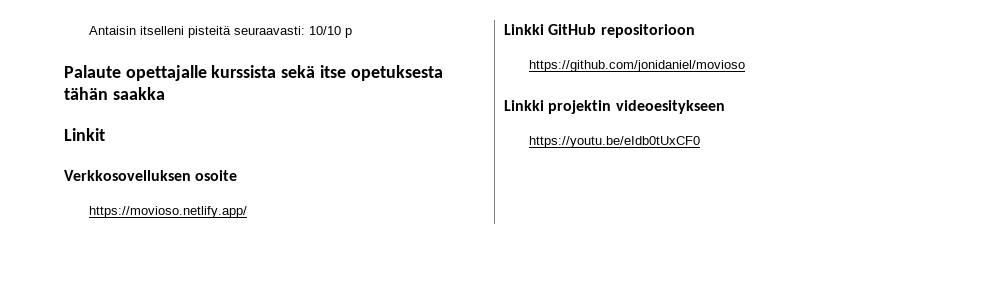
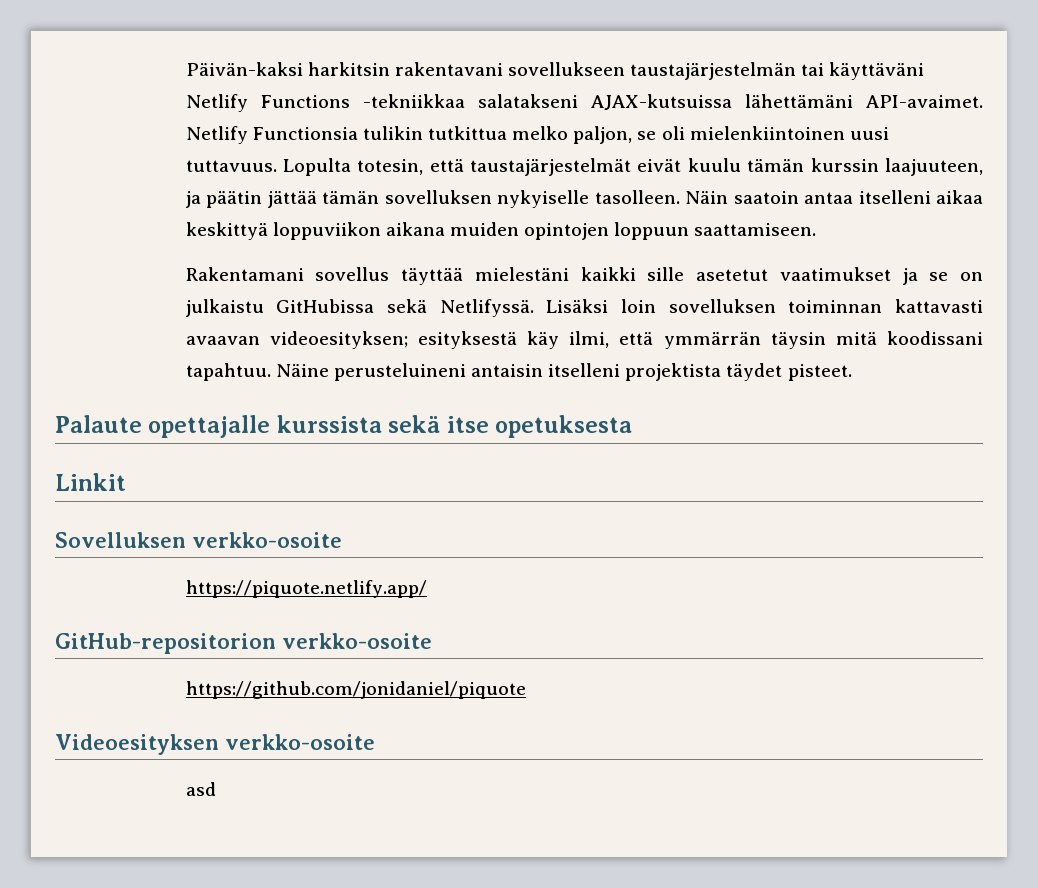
[89,26,353,38] Antaisin itselleni pisteitä seuraavasti: 10/10 p -> [185,62,925,80] [185,94,983,112] [185,126,889,144] [185,158,984,176] [185,190,983,208] [185,222,817,240] [185,267,984,285] [185,299,983,317] [185,331,984,349] [185,363,852,381] Päivän-kaksi harkitsin rakentavani sovellukseen taustajärjestelmän tai käyttäväni Netlify Functions -tekniikkaa salatakseni AJAX-kutsuissa lähettämäni API-avaimet. Netlify Functionsia tulikin tutkittua melko paljon, se oli mielenkiintoinen uusi tuttavuus. Lopulta totesin, että taustajärjestelmät eivät kuulu tämän kurssin laajuuteen, ja päätin jättää tämän sovelluksen nykyiselle tasolleen. Näin saatoin antaa itselleni aikaa keskittyä loppuviikon aikana muiden opintojen loppuun saattamiseen. // Rakentamani sovellus täyttää mielestäni kaikki sille asetetut vaatimukset ja se on julkaistu GitHubissa sekä Netlifyssä. Lisäksi loin sovelluksen toiminnan kattavasti avaavan videoesityksen; esityksestä käy ilmi, että ymmärrän täysin mitä koodissani tapahtuu. Näine perusteluineni antaisin itselleni projektista täydet pisteet.
[64,87,165,100] tähän saakka -> (633, 426) none
[64,170,238,181] [89,206,248,218] [504,24,695,38] [529,60,746,72] [504,100,725,114] [529,136,701,148] Verkkosovelluksen osoite // https://movioso.netlify.app/ // Linkki GitHub repositorioon // https://github.com/jonidaniel/movioso // Linkki projektin videoesitykseen // https://youtu.be/eIdb0tUxCF0 -> [55,532,342,548] [185,580,427,598] [55,633,432,654] [185,681,526,699] [55,734,375,755] [185,782,216,796] Sovelluksen verkko-osoite // https://piquote.netlify.app/ // GitHub-repositorion verkko-osoite // https://github.com/jonidaniel/piquote // Videoesityksen verkko-osoite // asd

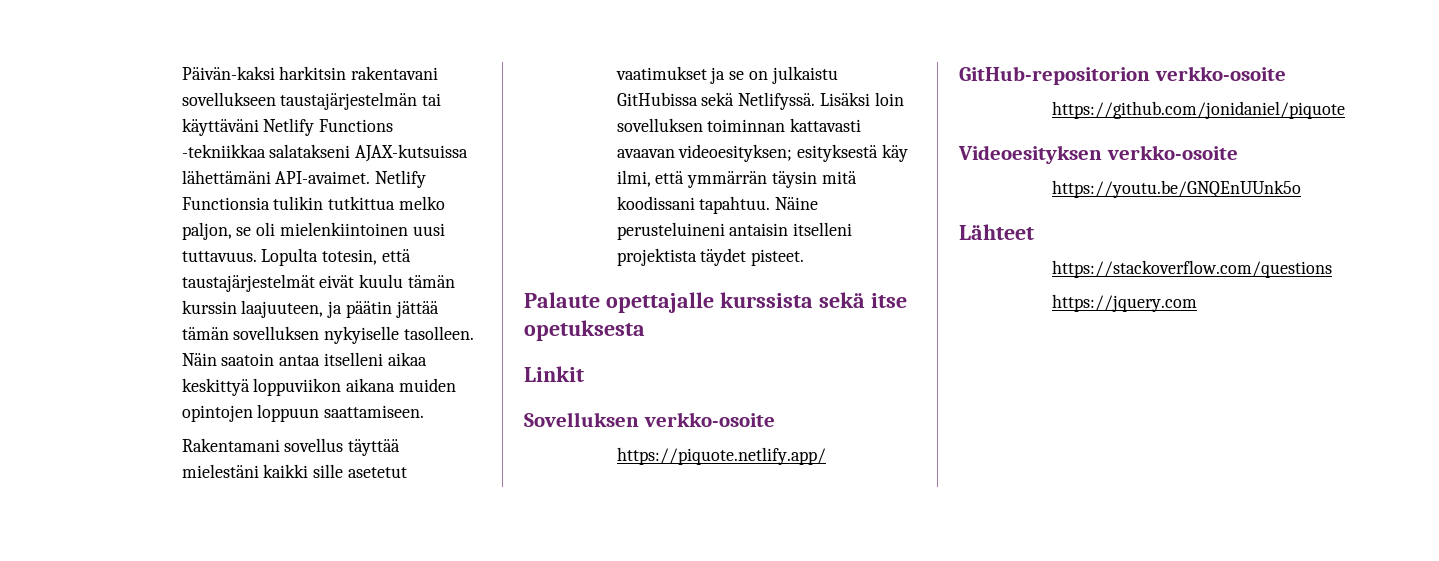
[185,782,216,796] asd -> [1051,180,1301,198] [959,224,1034,240] [1051,260,1332,278] [1051,294,1197,312] https://youtu.be/GNQEnUUnk5o // Lähteet // https://stackoverflow.com/questions // https://jquery.com

